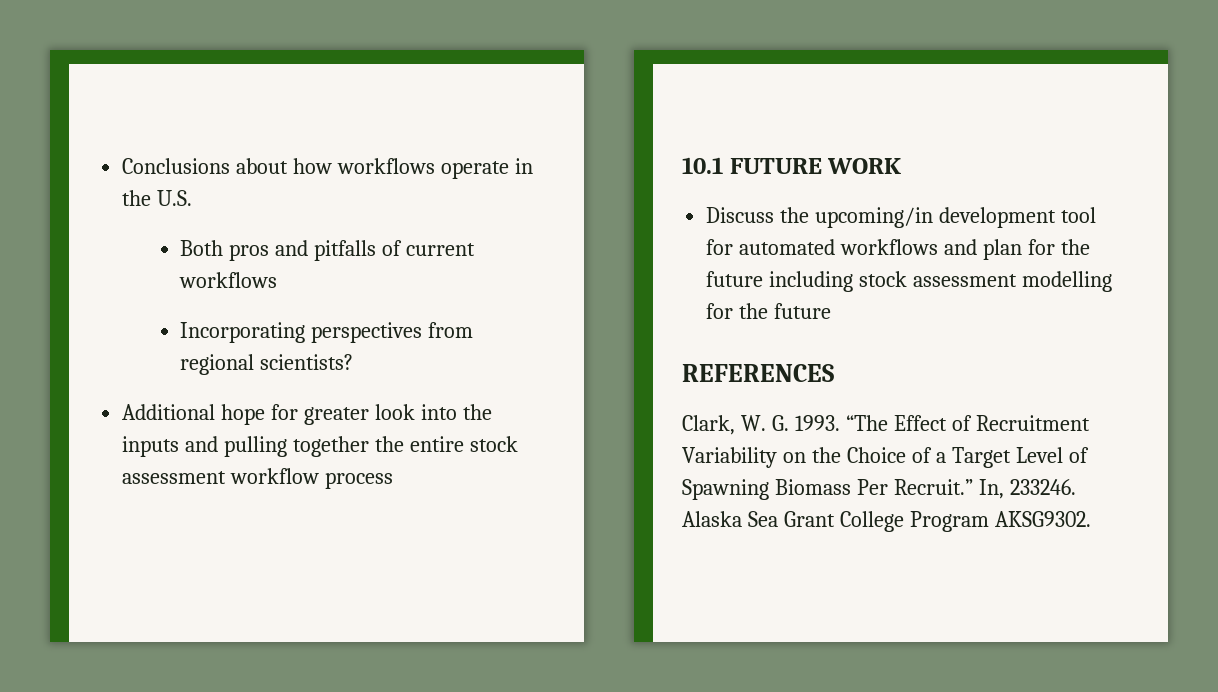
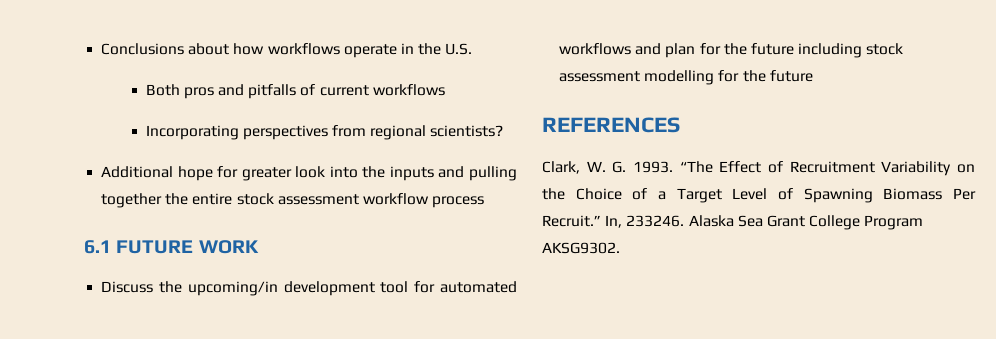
[682,157,723,174] 10.1 -> [84,240,111,254] 6.1

